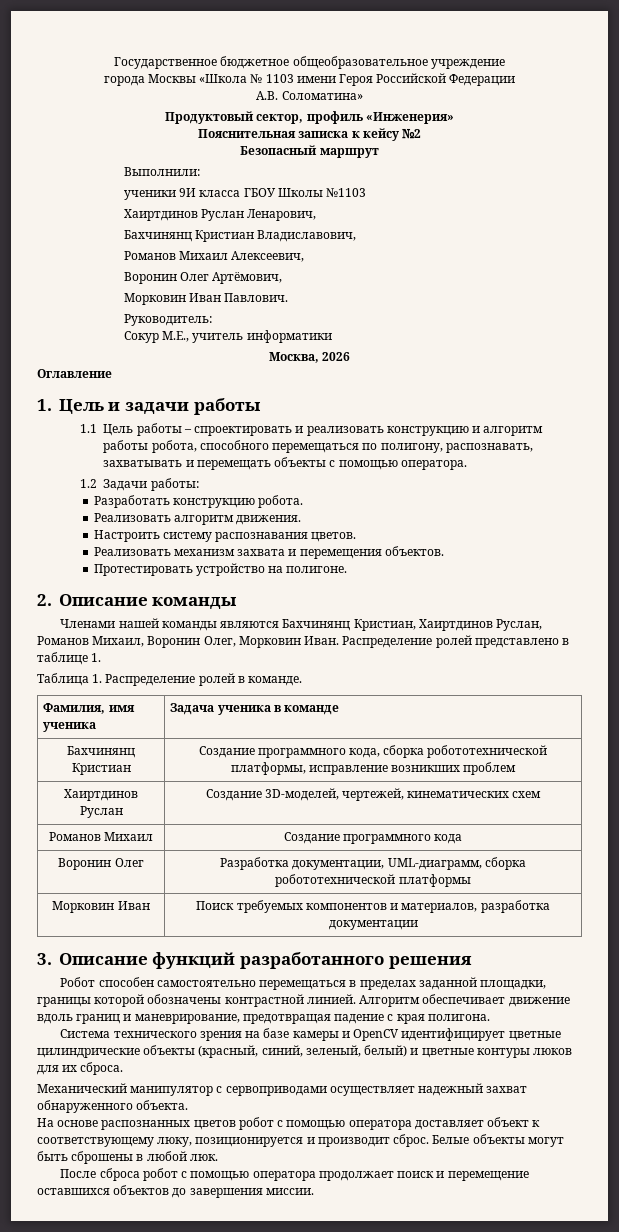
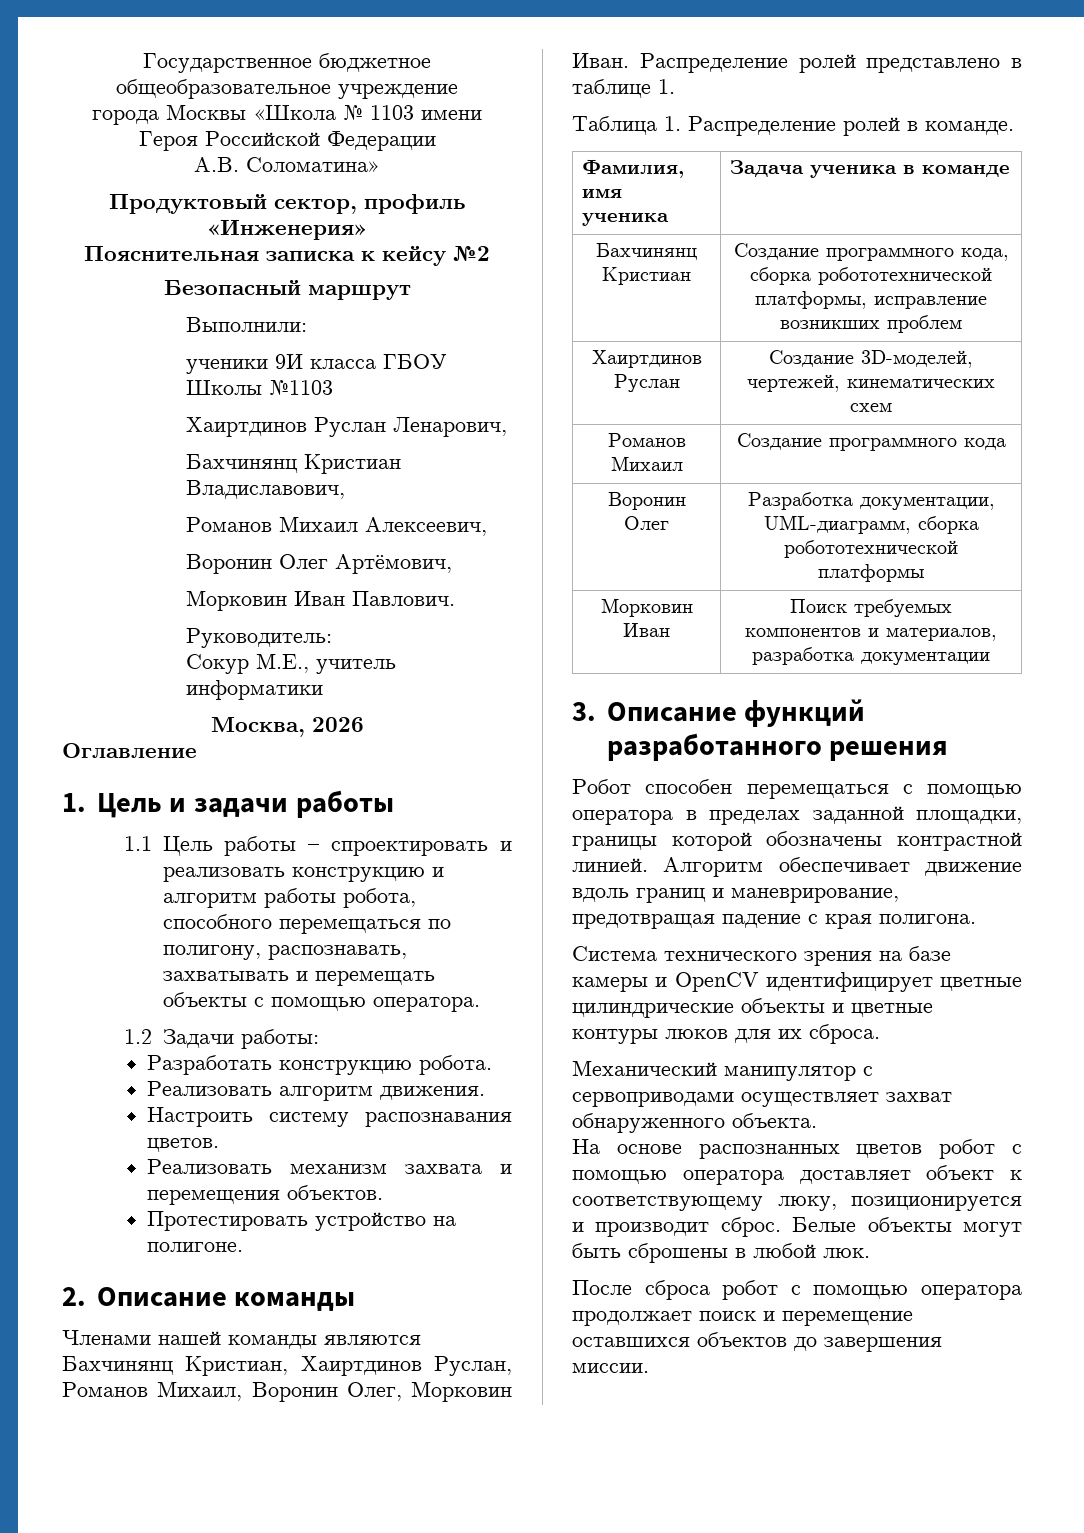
[156,980,347,990] самостоятельно перемещаться -> [746,784,1022,799] [572,810,673,825] перемещаться с помощью оператора
[198,1045,408,1058] (красный, синий, зеленый, белый) -> (825, 1005) none
[418,1083,484,1096] надежный -> (879, 1099) none

